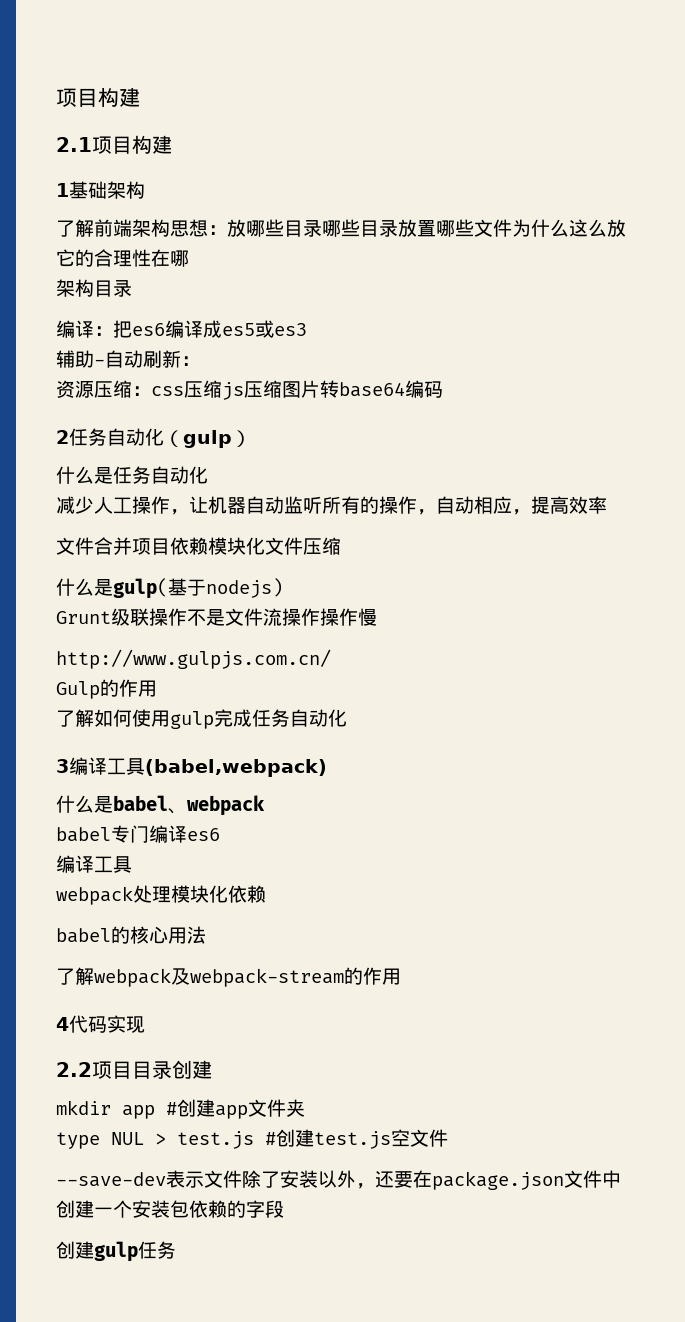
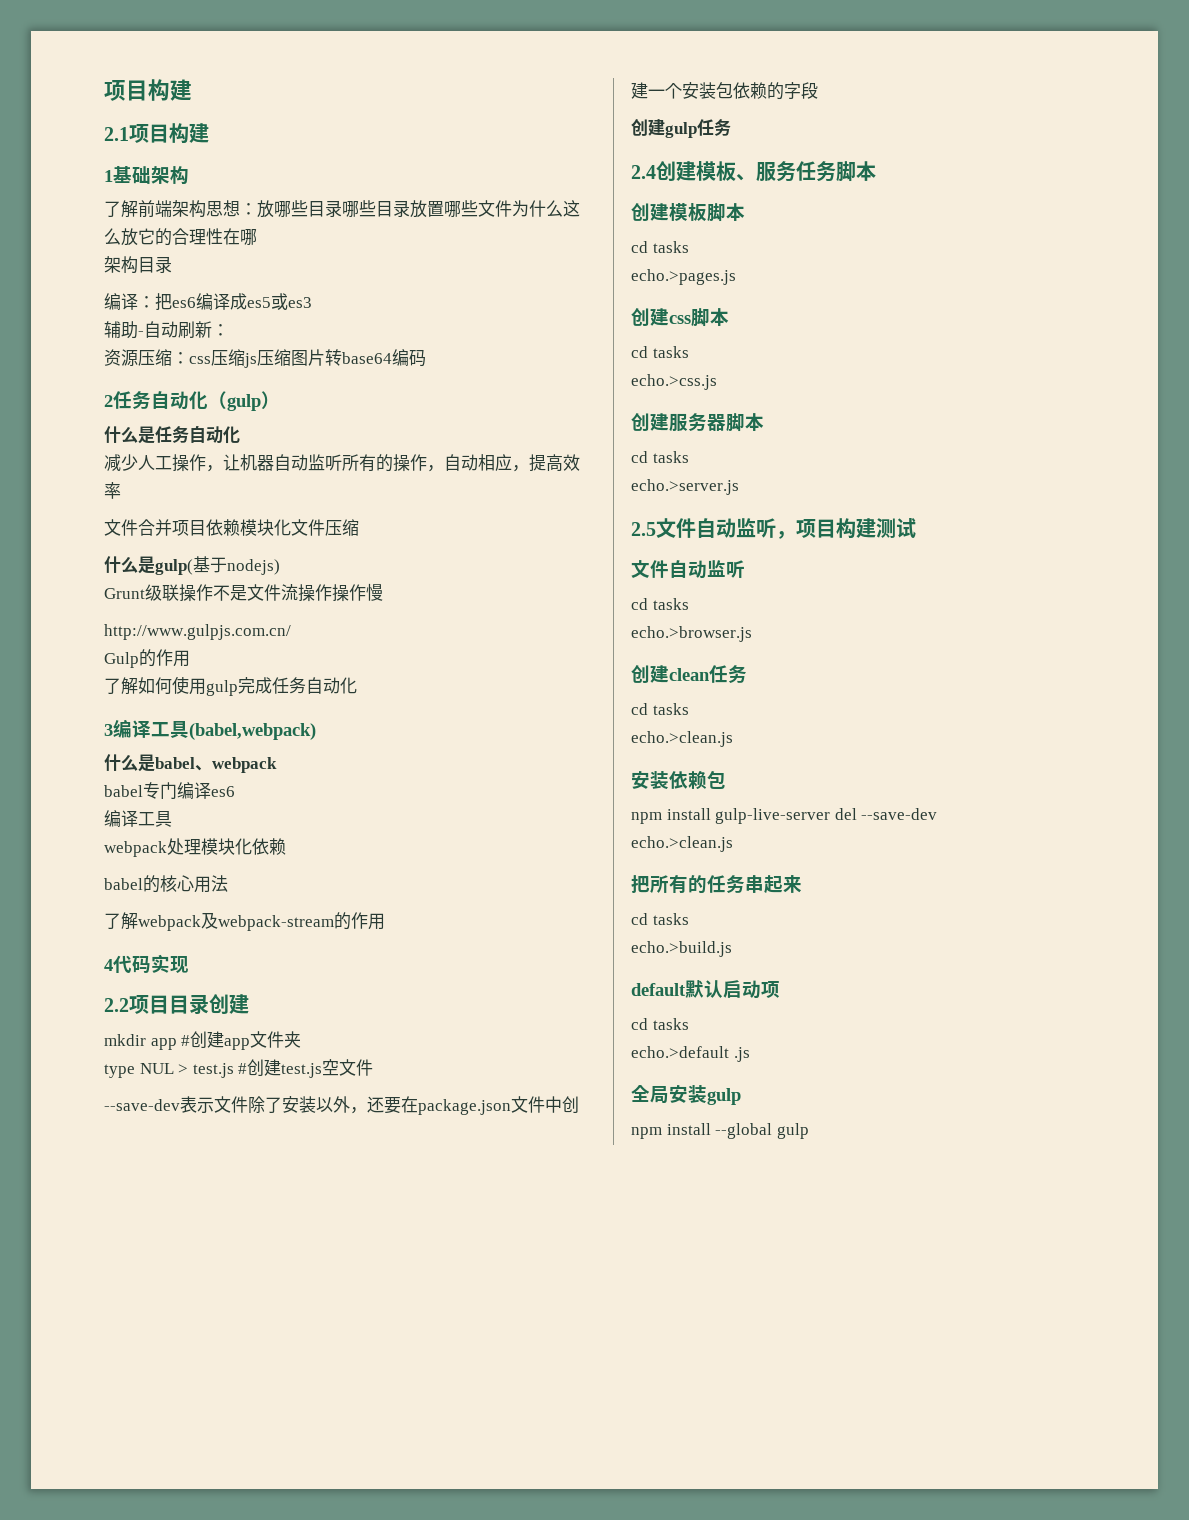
(176, 1250) none -> [631,161,876,182] [631,203,745,222] [631,241,689,253] [631,269,736,285] [631,308,729,327] [631,346,689,358] [631,374,717,390] [631,413,764,432] [631,451,689,463] [631,479,739,495] [631,518,916,539] [631,560,745,579] [631,598,689,610] [631,626,752,642] [631,665,747,683] [631,703,689,715] [631,731,733,747] [631,770,726,790] [631,808,938,824] [631,836,733,852] [631,875,802,894] [631,913,689,925] [631,941,732,957] [631,980,780,999] [631,1018,689,1030] [631,1046,750,1062] [631,1085,741,1105] [631,1123,809,1139] // 2.4创建模板、服务任务脚本 // 创建模板脚本 // cd tasks // echo.>pages.js // 创建css脚本 // cd tasks // echo.>css.js // 创建服务器脚本 // cd tasks // echo.>server.js // 2.5文件自动监听，项目构建测试 // 文件自动监听 // cd tasks // echo.>browser.js // 创建clean任务 // cd tasks // echo.>clean.js // 安装依赖包 // npm install gulp-live-server del --save-dev // echo.>clean.js // 把所有的任务串起来 // cd tasks // echo.>build.js // default默认启动项 // cd tasks // echo.>default .js // 全局安装gulp // npm install --global gulp

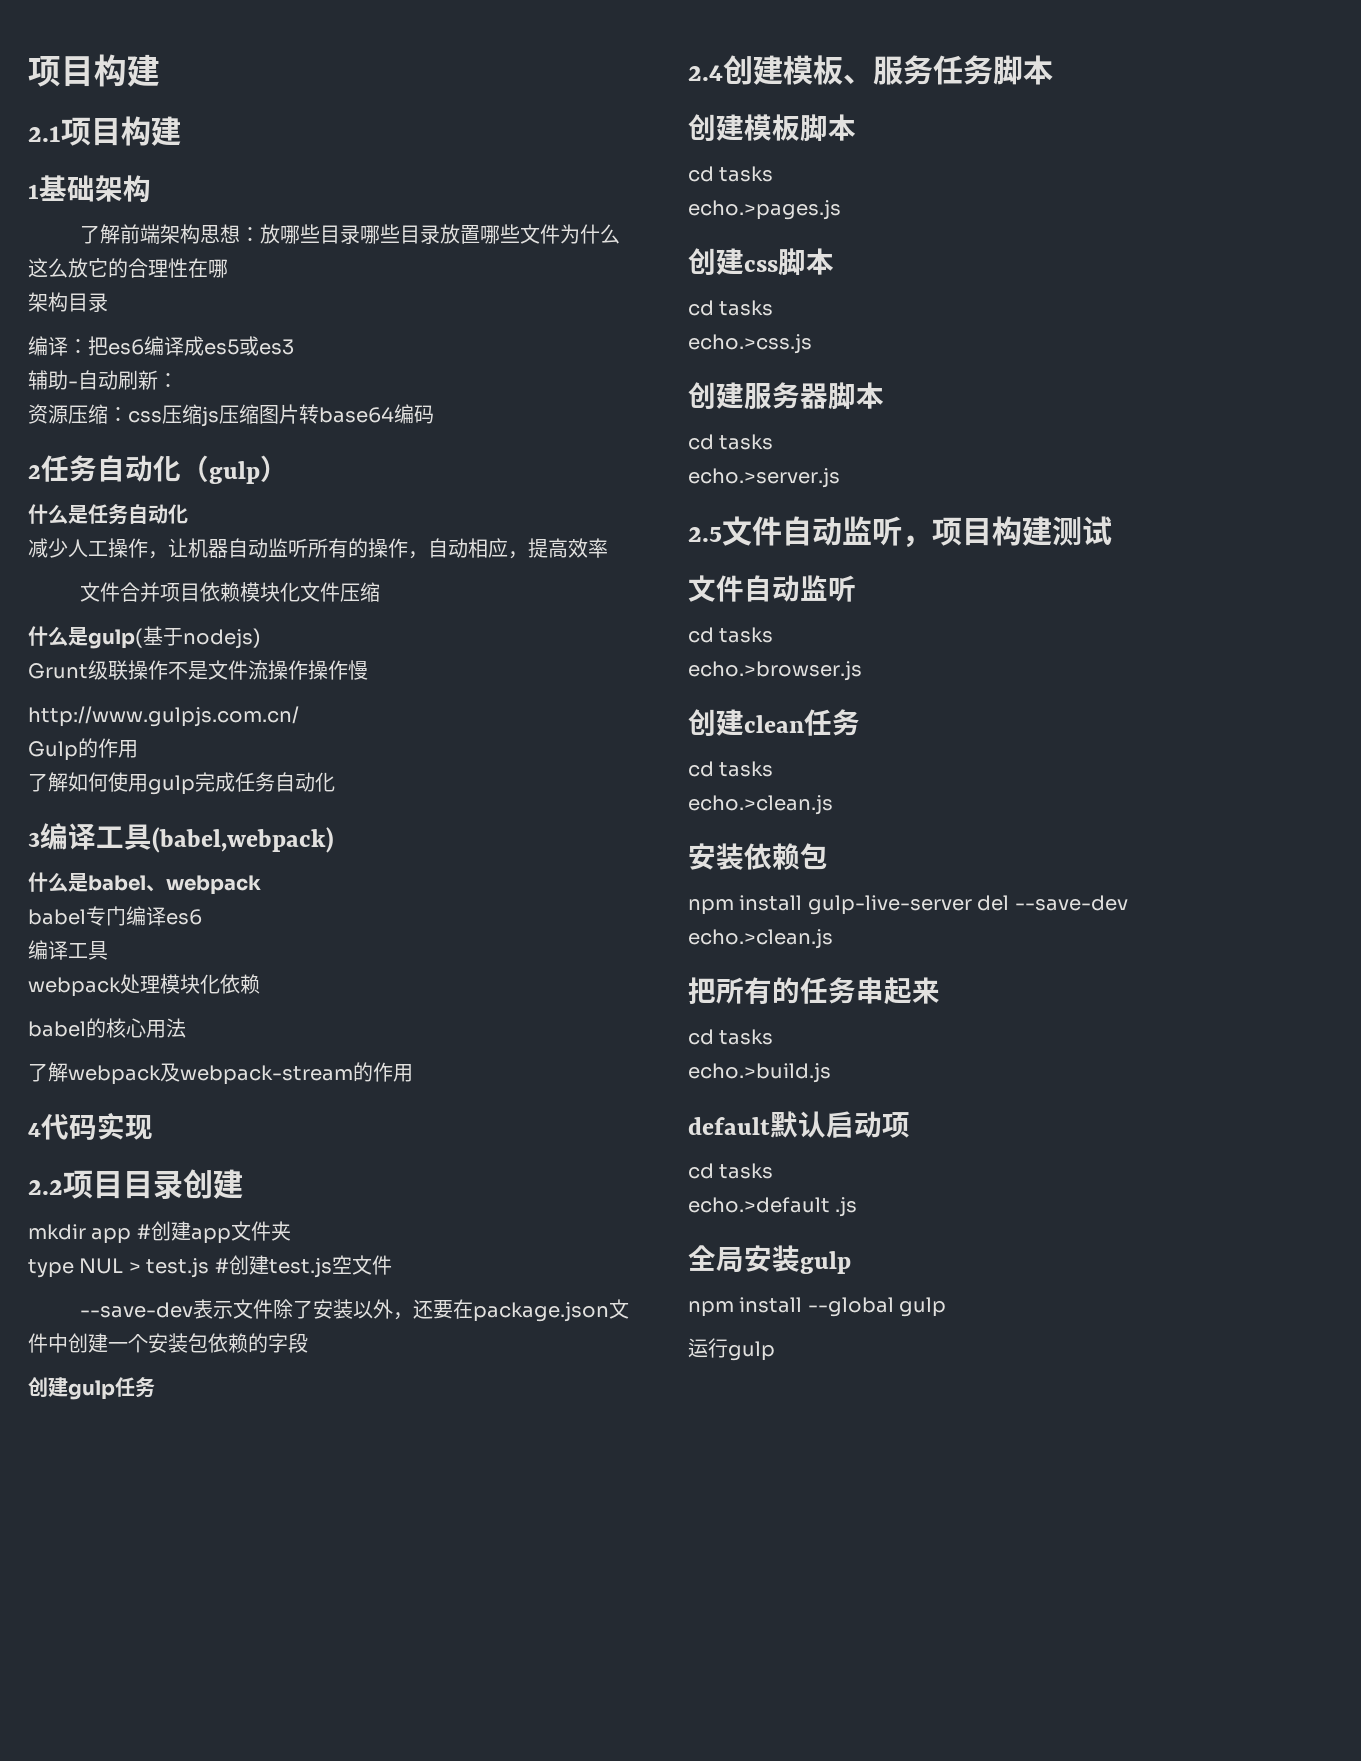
(809, 1131) none -> [688,1338,775,1361] // 运行gulp

